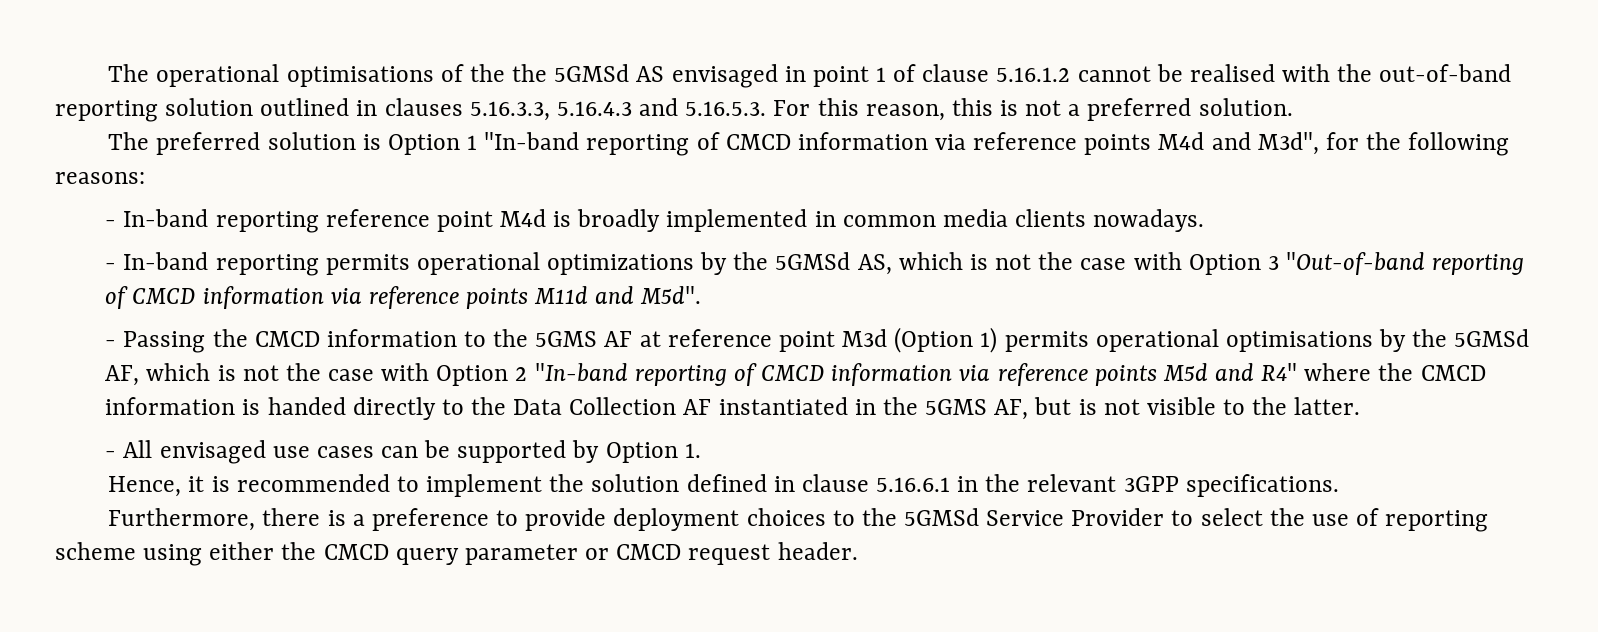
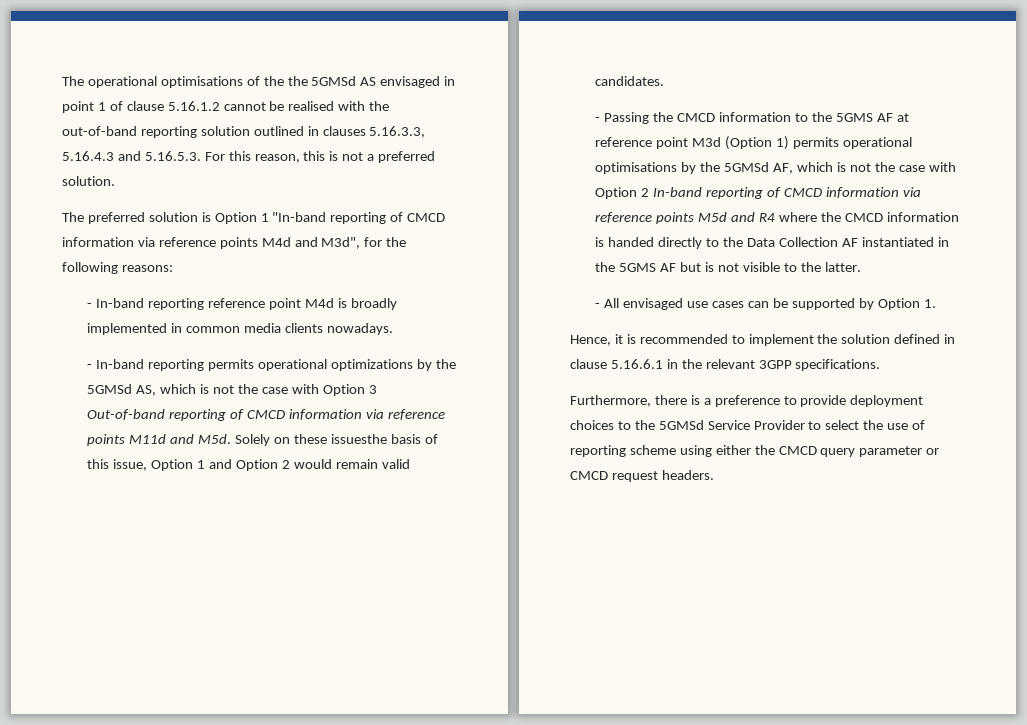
[1286,252,1426,275] "Out-of-band -> [87,409,166,420] Out-of-band
[640,286,702,304] M5d". -> [198,434,438,446] [87,459,410,471] [595,76,665,86] M5d. Solely on these issuesthe basis of this issue, Option 1 and Option 2 would remain valid candidates.
[534,363,628,382] "In-band -> [653,187,703,197] In-band
[1261,363,1298,381] R4" -> [759,213,776,222] R4
[994,399,1029,420] AF, -> [660,263,677,272] AF
[777,542,858,560] header. -> [661,470,714,480] headers.

